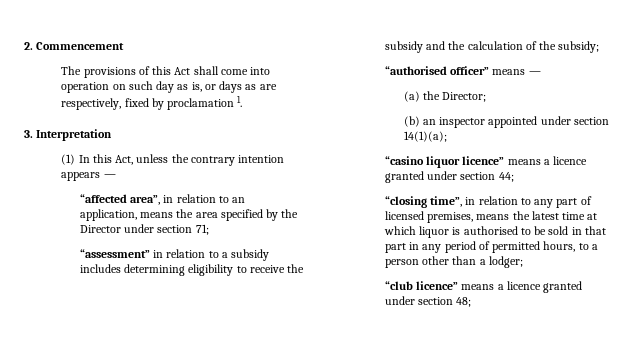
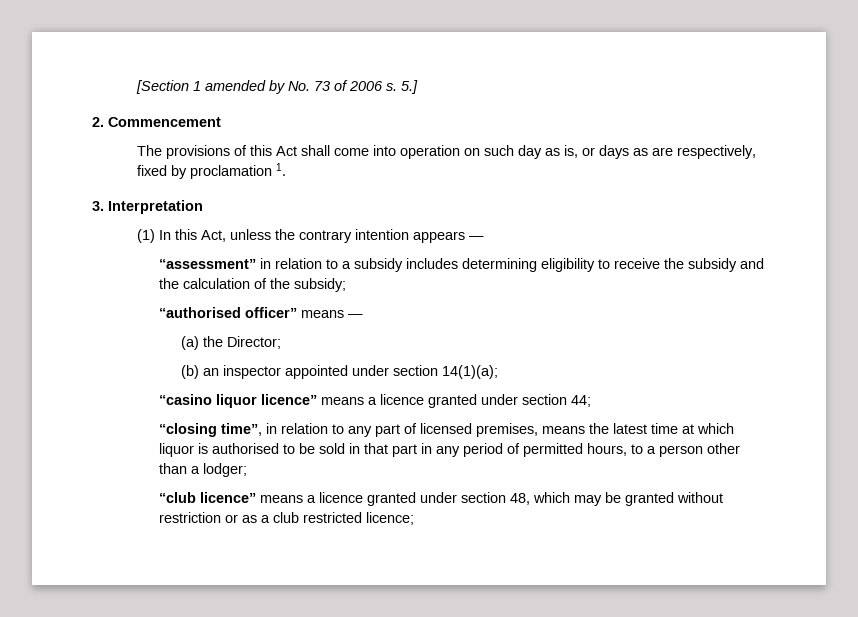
(24, 46) none -> [135,80,418,94] [Section 1 amended by No. 73 of 2006 s. 5.] //
[80,194,246,205] [80,209,299,221] [80,224,209,235] // “affected area”, in relation to an application, means the area specified by the Director under section 71; -> (484, 238) none
[456,297,472,307] 48; -> [510,492,724,506] [159,512,415,525] 48, which may be granted without restriction or as a club restricted licence;

